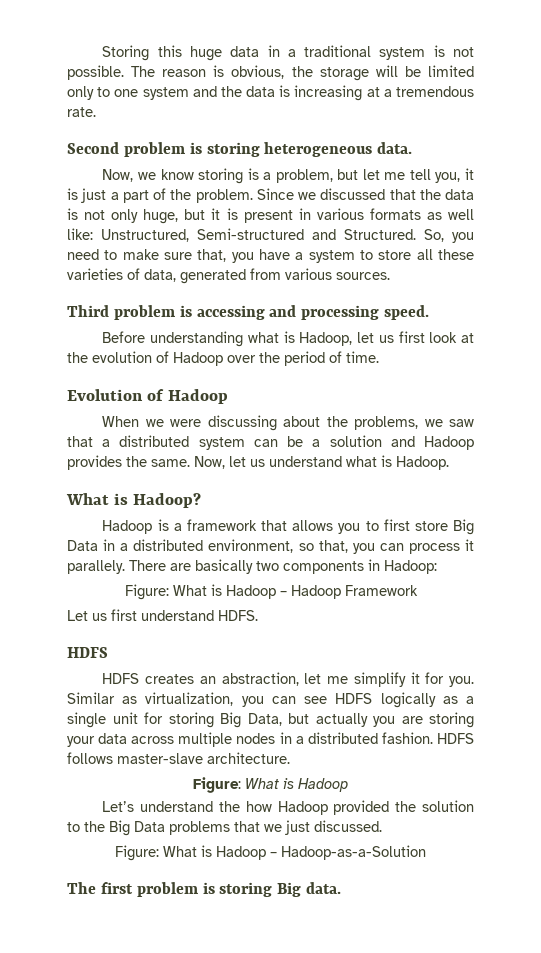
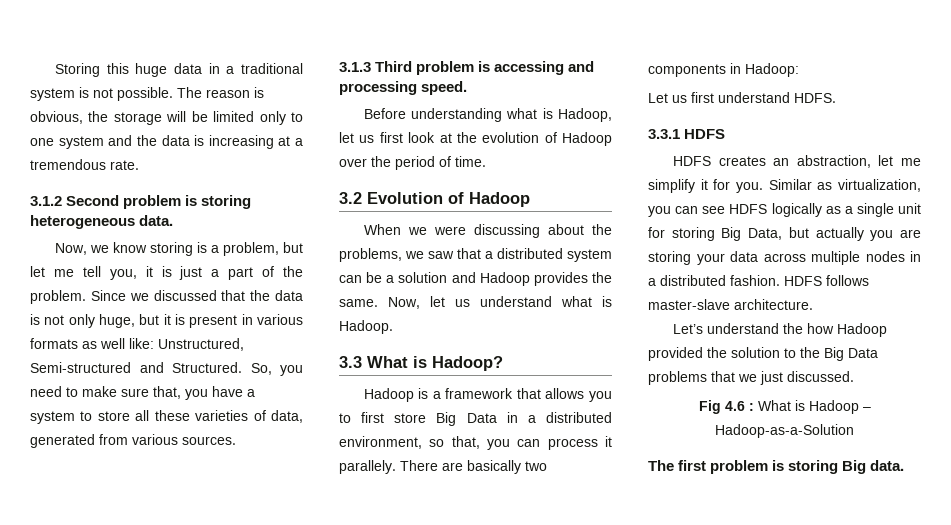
(96, 112) none -> [30,196,62,206] 3.1.2
(390, 276) none -> [339,62,371,72] 3.1.3
(379, 357) none -> [339,192,362,204] 3.2
(449, 463) none -> [339,356,362,368] 3.3
[124,584,418,600] // Figure: What is Hadoop – Hadoop Framework -> (799, 70) none
(258, 615) none -> [648,129,680,139] 3.3.1
[193,777,348,793] // Figure: What is Hadoop -> (813, 304) none
[115,845,159,861] Figure: -> [698,400,754,414] Fig 4.6 :

